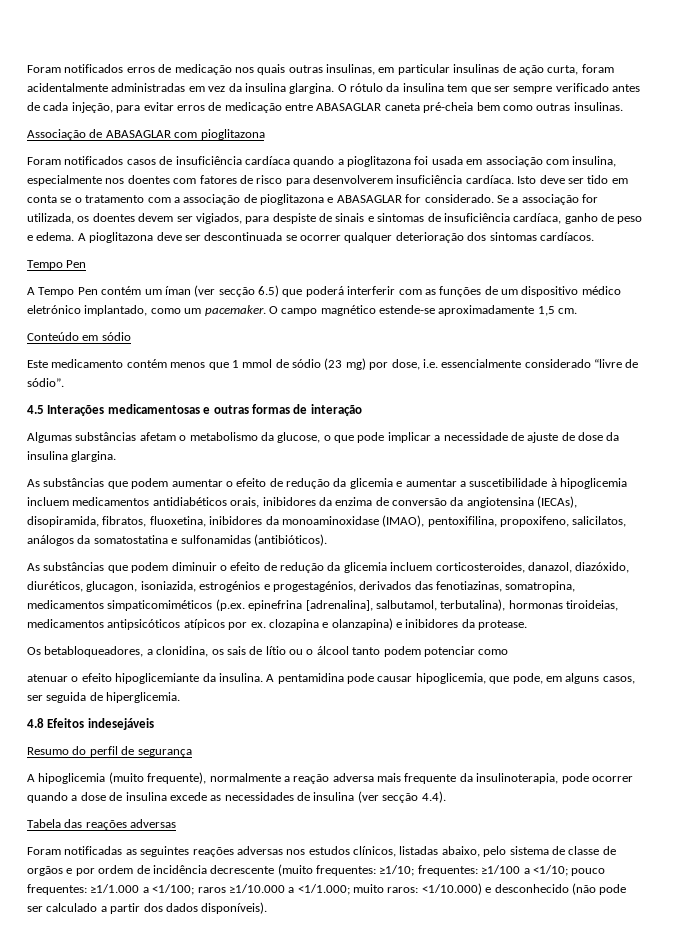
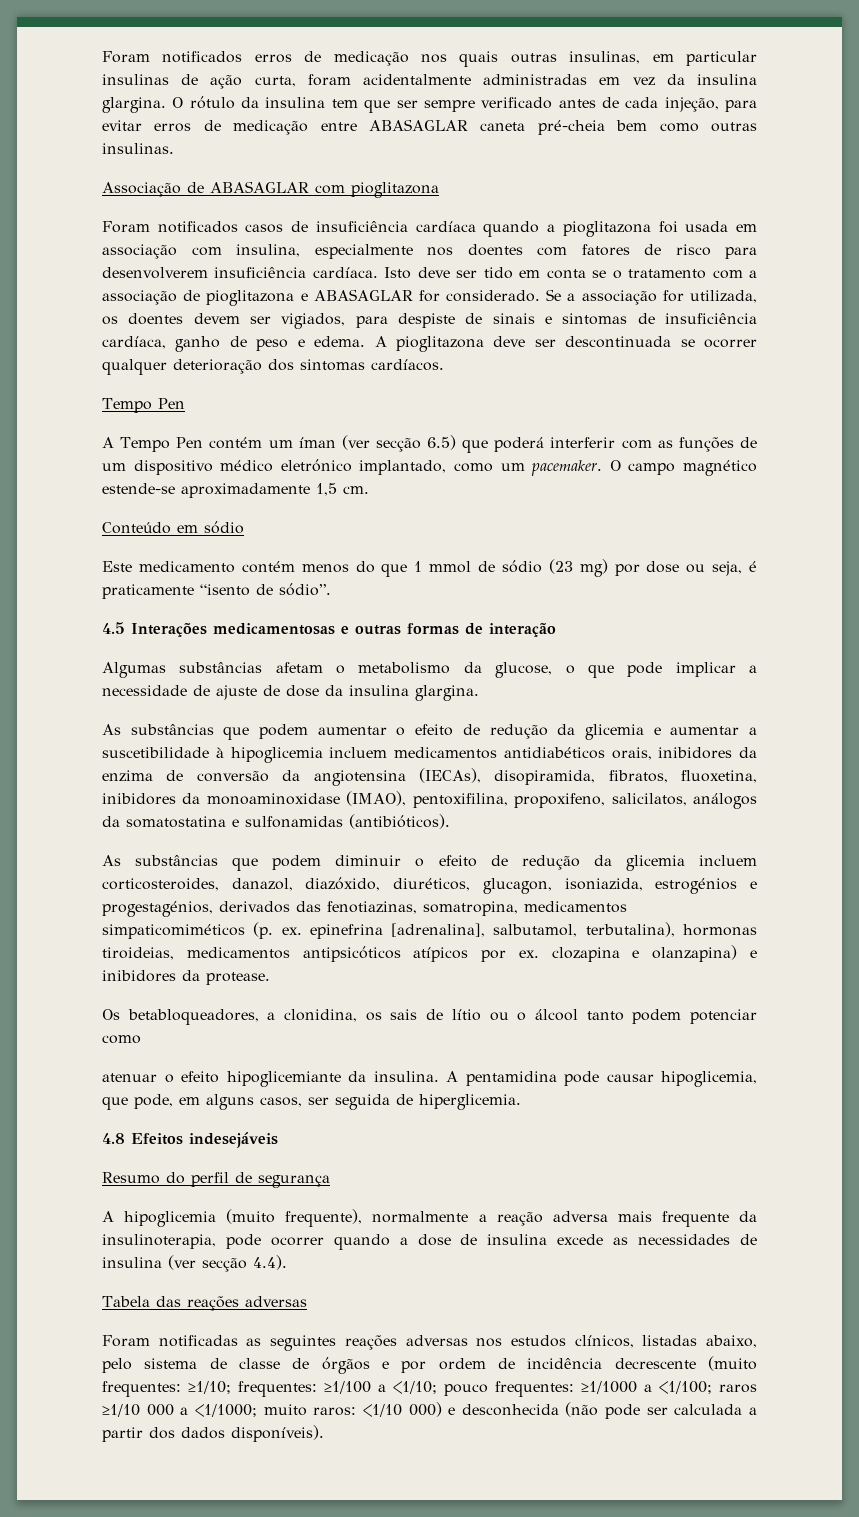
(206, 365) none -> [355,561,375,573] do
[391,359,622,370] dose, i.e. essencialmente considerado “livre -> [646,561,757,576] [102,584,250,599] dose ou seja, é praticamente “isento
[215,599,245,611] (p.ex. -> [253,922,302,939] (p. ex.
[27,866,63,876] orgãos -> [321,1357,370,1374] órgãos
[90,884,140,893] ≥1/1.000 -> [581,1381,637,1394] ≥1/1000
[228,883,569,895] ≥1/10.000 a <1/1.000; muito raros: <1/10.000) e desconhecido -> [102,1402,559,1417] ≥1/10 000 a <1/1000; muito raros: <1/10 000) e desconhecida
[46,903,98,912] calculado -> [674,1404,743,1415] calculada

